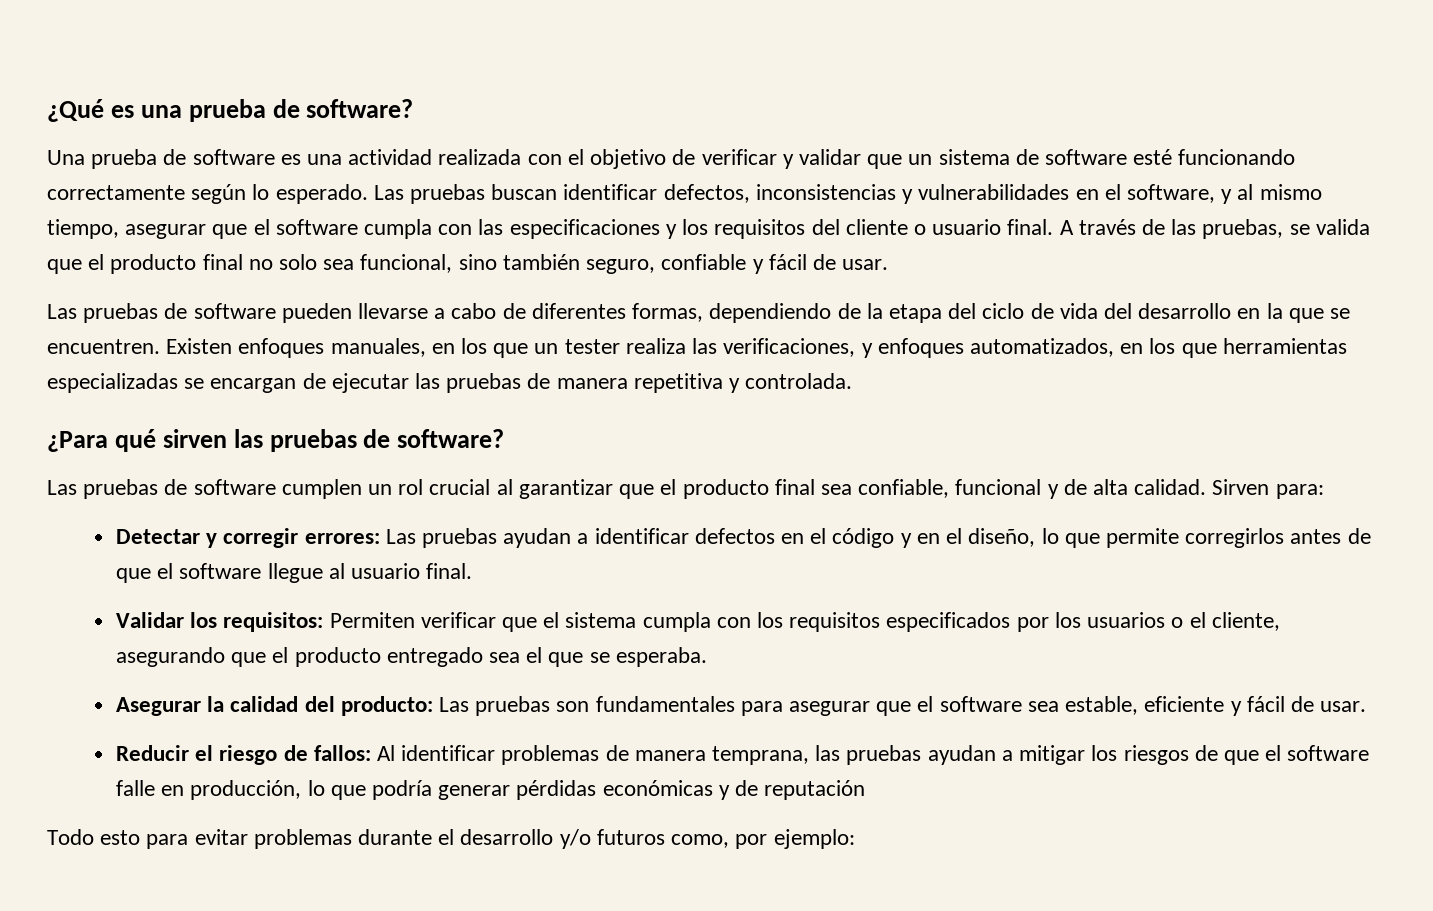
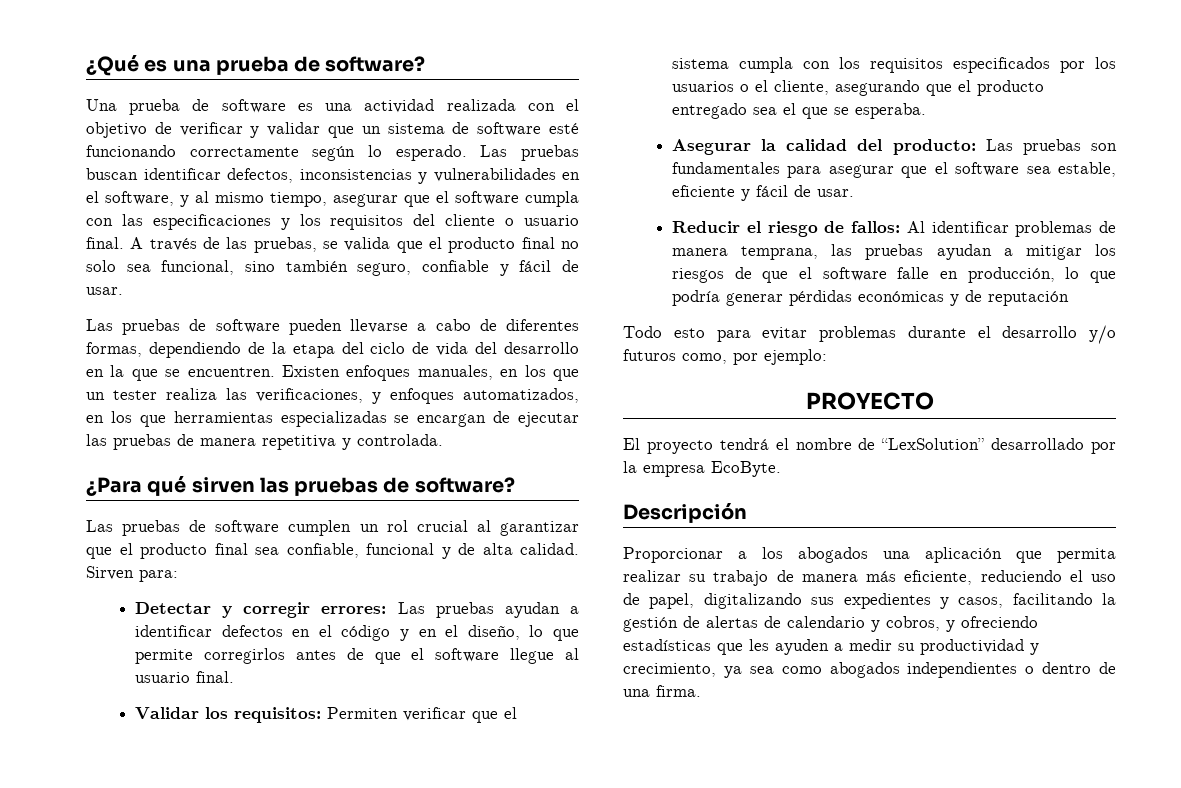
(855, 839) none -> [805,392,934,410] [623,438,1116,454] [623,461,781,477] [623,503,747,523] [623,547,1116,563] [623,570,1116,586] [623,593,1116,609] [623,616,1038,632] [623,639,1039,655] [623,662,1116,678] [623,685,701,697] // PROYECTO // El proyecto tendrá el nombre de “LexSolution” desarrollado por la empresa EcoByte. // Descripción // Proporcionar a los abogados una aplicación que permita realizar su trabajo de manera más eficiente, reduciendo el uso de papel, digitalizando sus expedientes y casos, facilitando la gestión de alertas de calendario y cobros, y ofreciendo estadísticas que les ayuden a medir su productividad y crecimiento, ya sea como abogados independientes o dentro de una firma.

